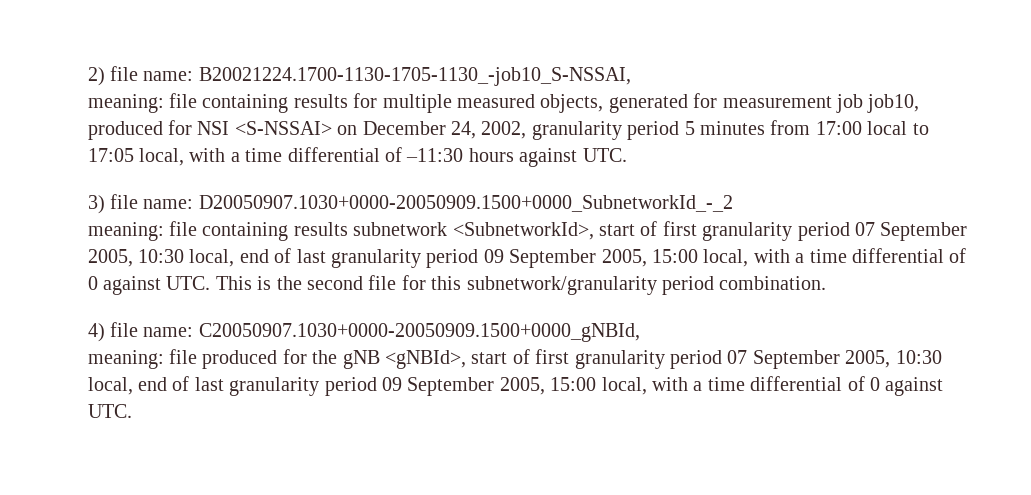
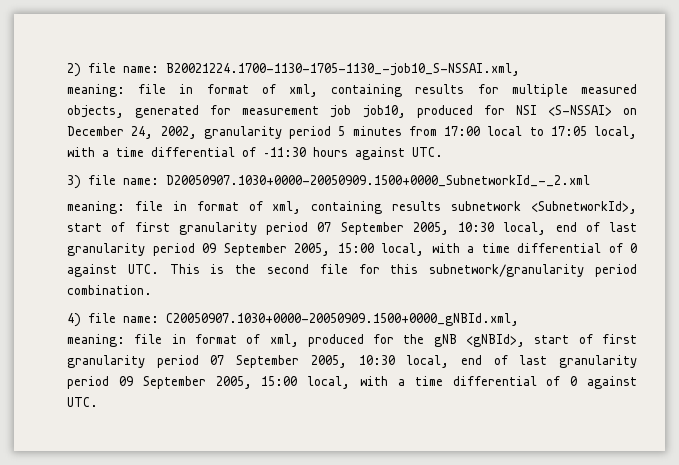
[198,67,631,86] [87,93,197,113] B20021224.1700-1130-1705-1130_-job10_S-NSSAI, // meaning: file -> [166,63,521,76] [67,84,319,97] B20021224.1700-1130-1705-1130_-job10_S-NSSAI.xml, // meaning: file in format of xml,
[198,195,733,212] [87,221,197,241] D20050907.1030+0000-20050909.1500+0000_SubnetworkId_-_2 // meaning: file -> [166,175,591,187] [67,201,302,214] D20050907.1030+0000-20050909.1500+0000_SubnetworkId_-_2.xml // meaning: file in format of xml,
[198,323,640,342] [87,349,197,369] C20050907.1030+0000-20050909.1500+0000_gNBId, // meaning: file -> [166,313,520,326] [67,334,299,347] C20050907.1030+0000-20050909.1500+0000_gNBId.xml, // meaning: file in format of xml,

